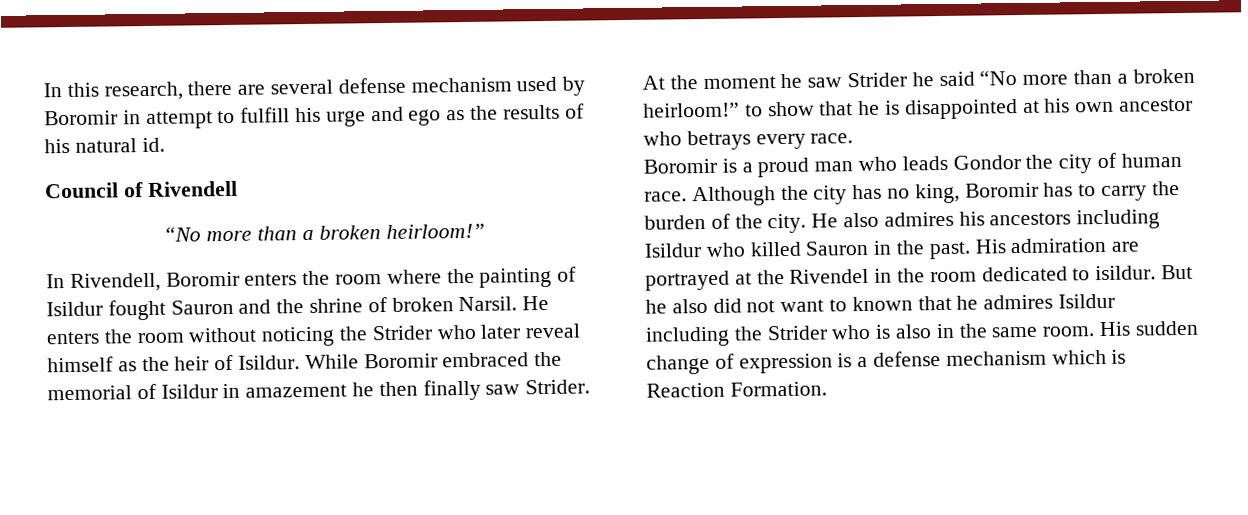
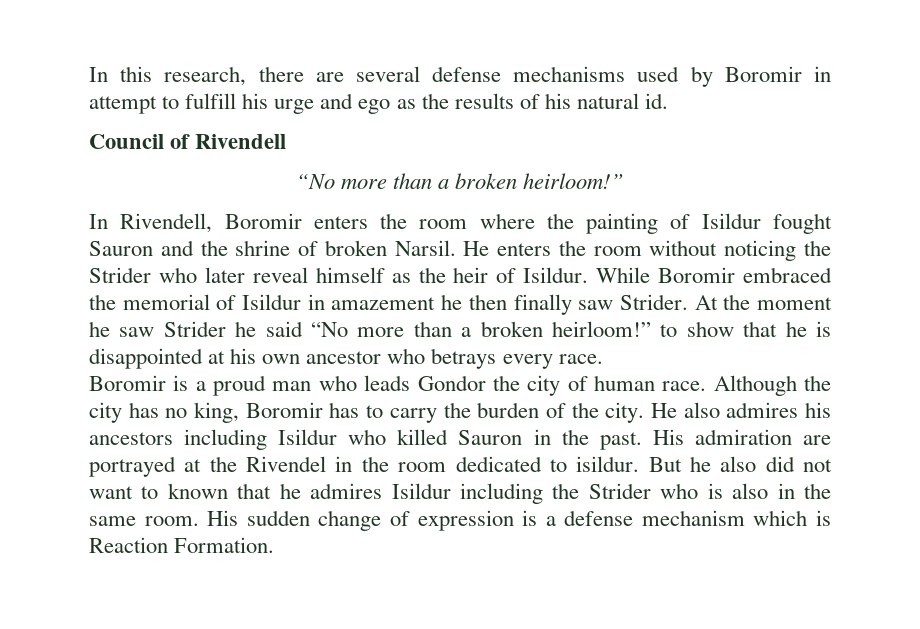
[410,77,512,93] mechanism -> [513,66,626,82] mechanisms

